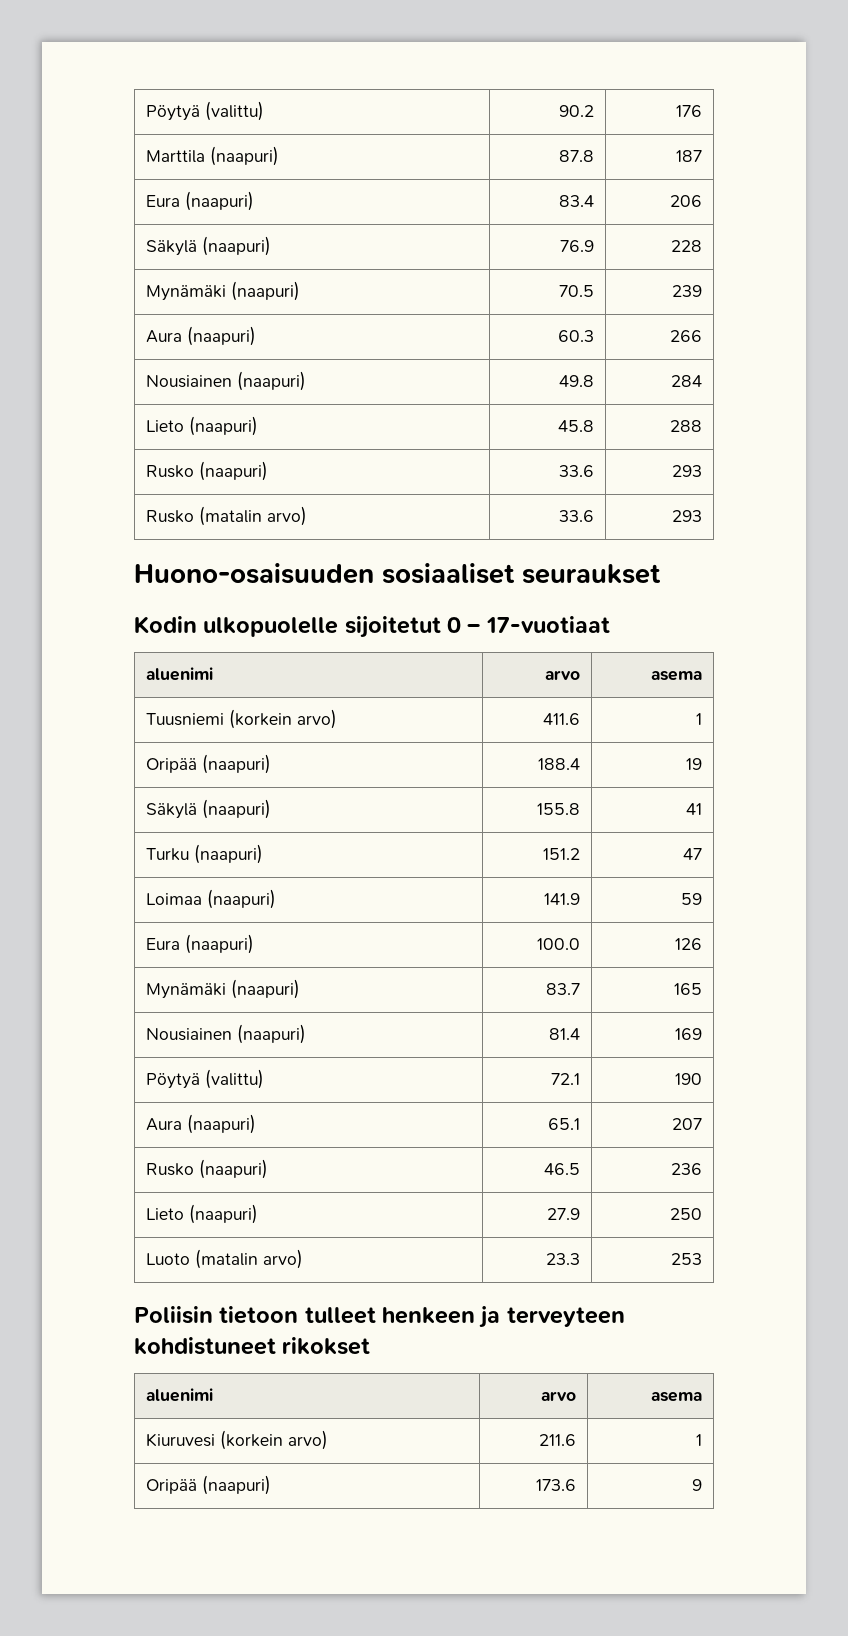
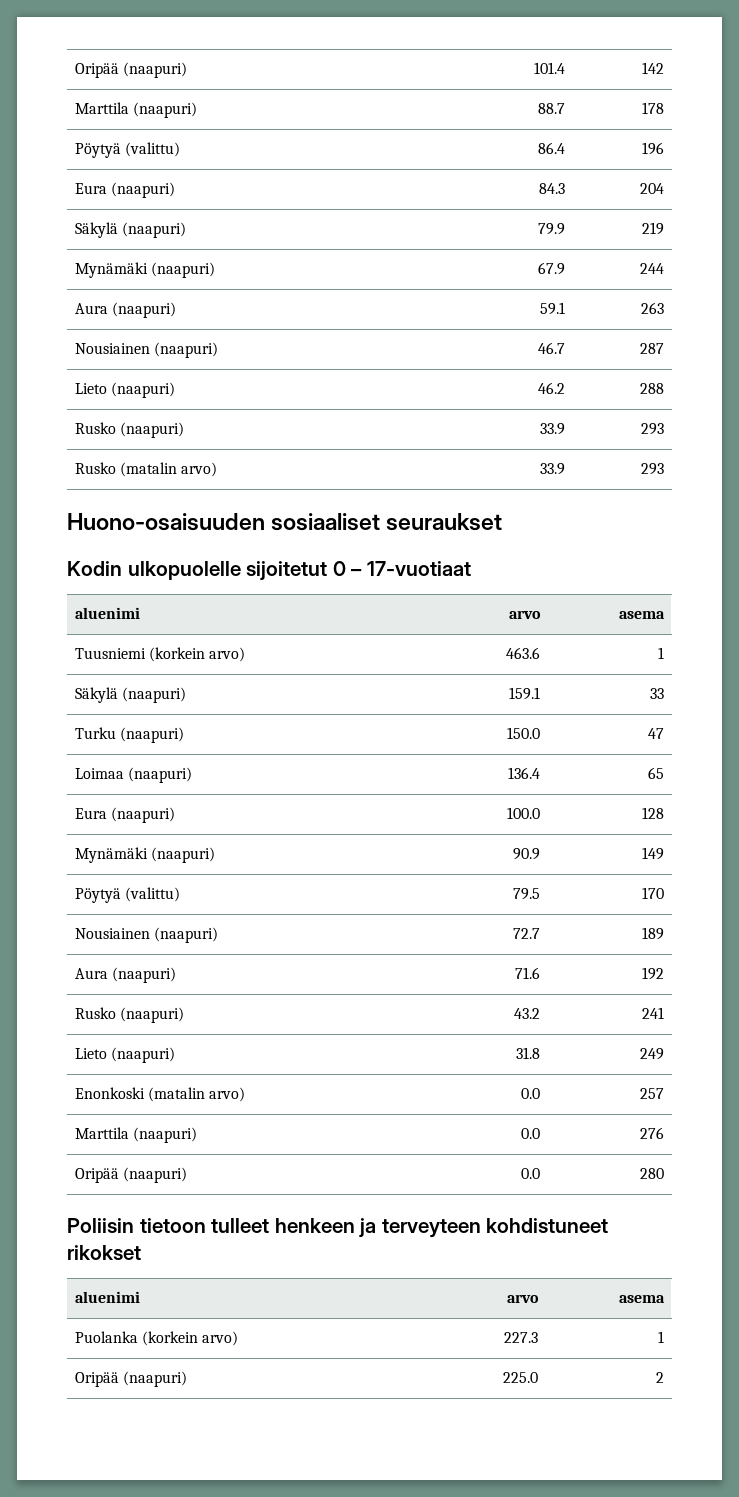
[146,101,265,121] [558,105,594,117] [675,105,702,117] [146,146,280,166] [558,150,594,162] [675,150,702,162] [146,191,255,211] [558,195,594,207] [669,195,702,207] [146,236,272,256] [559,240,594,252] [670,240,702,252] [146,281,301,301] [558,285,594,297] [671,285,702,297] [146,326,257,346] [557,330,594,342] [669,330,702,342] [146,371,307,391] [558,375,594,387] [670,375,702,387] [146,416,259,436] [557,420,594,432] Pöytyä (valittu) | 90.2 | 176 // Marttila (naapuri) | 87.8 | 187 // Eura (naapuri) | 83.4 | 206 // Säkylä (naapuri) | 76.9 | 228 // Mynämäki (naapuri) | 70.5 | 239 // Aura (naapuri) | 60.3 | 266 // Nousiainen (naapuri) | 49.8 | 284 // Lieto (naapuri) | 45.8 -> [74,62,188,78] [534,62,566,74] [642,62,665,74] [74,102,198,118] [538,103,566,114] [642,102,665,114] [74,142,181,158] [538,142,566,154] [642,142,665,155] [74,182,176,198] [539,183,566,194] [640,183,665,194] [74,222,187,238] [538,223,566,235] [642,222,665,235] [74,262,216,278] [538,262,566,275] [640,263,665,274] [74,302,177,318] [540,302,566,315] [641,302,665,314] [74,342,219,358] [538,342,566,354] [640,343,665,354] [74,382,176,398] [538,382,566,394] Oripää (naapuri) | 101.4 | 142 // Marttila (naapuri) | 88.7 | 178 // Pöytyä (valittu) | 86.4 | 196 // Eura (naapuri) | 84.3 | 204 // Säkylä (naapuri) | 79.9 | 219 // Mynämäki (naapuri) | 67.9 | 244 // Aura (naapuri) | 59.1 | 263 // Nousiainen (naapuri) | 46.7 | 287 // Lieto (naapuri) | 46.2
[558,465,594,477] 33.6 -> [540,423,566,435] 33.9
[558,510,594,522] 33.6 -> [540,463,566,475] 33.9
[542,713,580,725] [695,713,702,725] [146,754,272,774] [537,758,580,770] [685,758,702,770] [146,799,272,819] [536,803,580,815] [685,803,702,815] 411.6 | 1 // Oripää (naapuri) | 188.4 | 19 // Säkylä (naapuri) | 155.8 | 41 -> [506,647,541,659] [658,647,665,659] [74,687,187,703] [509,687,541,700] [650,688,665,699] 463.6 | 1 // Säkylä (naapuri) | 159.1 | 33
[542,848,580,860] 151.2 -> [507,727,541,739] 150.0
[543,893,580,905] [680,893,702,905] 141.9 | 59 -> [508,767,541,779] [648,767,665,779] 136.4 | 65
[674,938,702,950] [146,979,301,999] [545,983,580,995] [673,983,702,995] [146,1024,307,1044] [548,1028,580,1040] [674,1028,702,1040] [146,1069,265,1089] [550,1073,580,1085] [674,1073,702,1085] [146,1114,257,1134] [547,1118,580,1130] [671,1118,702,1130] [146,1159,269,1179] [543,1163,580,1175] [670,1163,702,1175] [146,1204,259,1224] [546,1208,580,1220] [669,1208,702,1220] [146,1249,304,1269] [545,1253,580,1265] [670,1253,702,1265] 126 // Mynämäki (naapuri) | 83.7 | 165 // Nousiainen (naapuri) | 81.4 | 169 // Pöytyä (valittu) | 72.1 | 190 // Aura (naapuri) | 65.1 | 207 // Rusko (naapuri) | 46.5 | 236 // Lieto (naapuri) | 27.9 | 250 // Luoto (matalin arvo) | 23.3 | 253 -> [642,807,665,819] [74,847,216,863] [513,848,541,860] [642,847,665,860] [74,887,181,903] [513,888,541,900] [642,887,665,899] [74,927,219,943] [513,928,541,939] [642,927,665,940] [74,967,177,983] [515,967,541,979] [642,967,665,980] [74,1007,185,1023] [514,1008,541,1019] [642,1007,665,1019] [74,1047,176,1063] [516,1047,541,1059] [640,1048,665,1060] [74,1087,246,1102] [521,1088,541,1099] [640,1088,665,1099] [74,1127,198,1143] [521,1128,541,1139] [640,1127,665,1139] [74,1167,188,1183] [521,1168,541,1179] [640,1168,665,1179] 128 // Mynämäki (naapuri) | 90.9 | 149 // Pöytyä (valittu) | 79.5 | 170 // Nousiainen (naapuri) | 72.7 | 189 // Aura (naapuri) | 71.6 | 192 // Rusko (naapuri) | 43.2 | 241 // Lieto (naapuri) | 31.8 | 249 // Enonkoski (matalin arvo) | 0.0 | 257 // Marttila (naapuri) | 0.0 | 276 // Oripää (naapuri) | 0.0 | 280
[146,1430,329,1450] [538,1434,576,1446] [695,1434,702,1446] [146,1475,272,1495] [535,1479,576,1491] [691,1479,702,1491] Kiuruvesi (korkein arvo) | 211.6 | 1 // Oripää (naapuri) | 173.6 | 9 -> [74,1331,239,1346] [504,1332,539,1343] [658,1331,665,1343] [74,1371,188,1387] [503,1372,539,1383] [656,1372,665,1383] Puolanka (korkein arvo) | 227.3 | 1 // Oripää (naapuri) | 225.0 | 2

